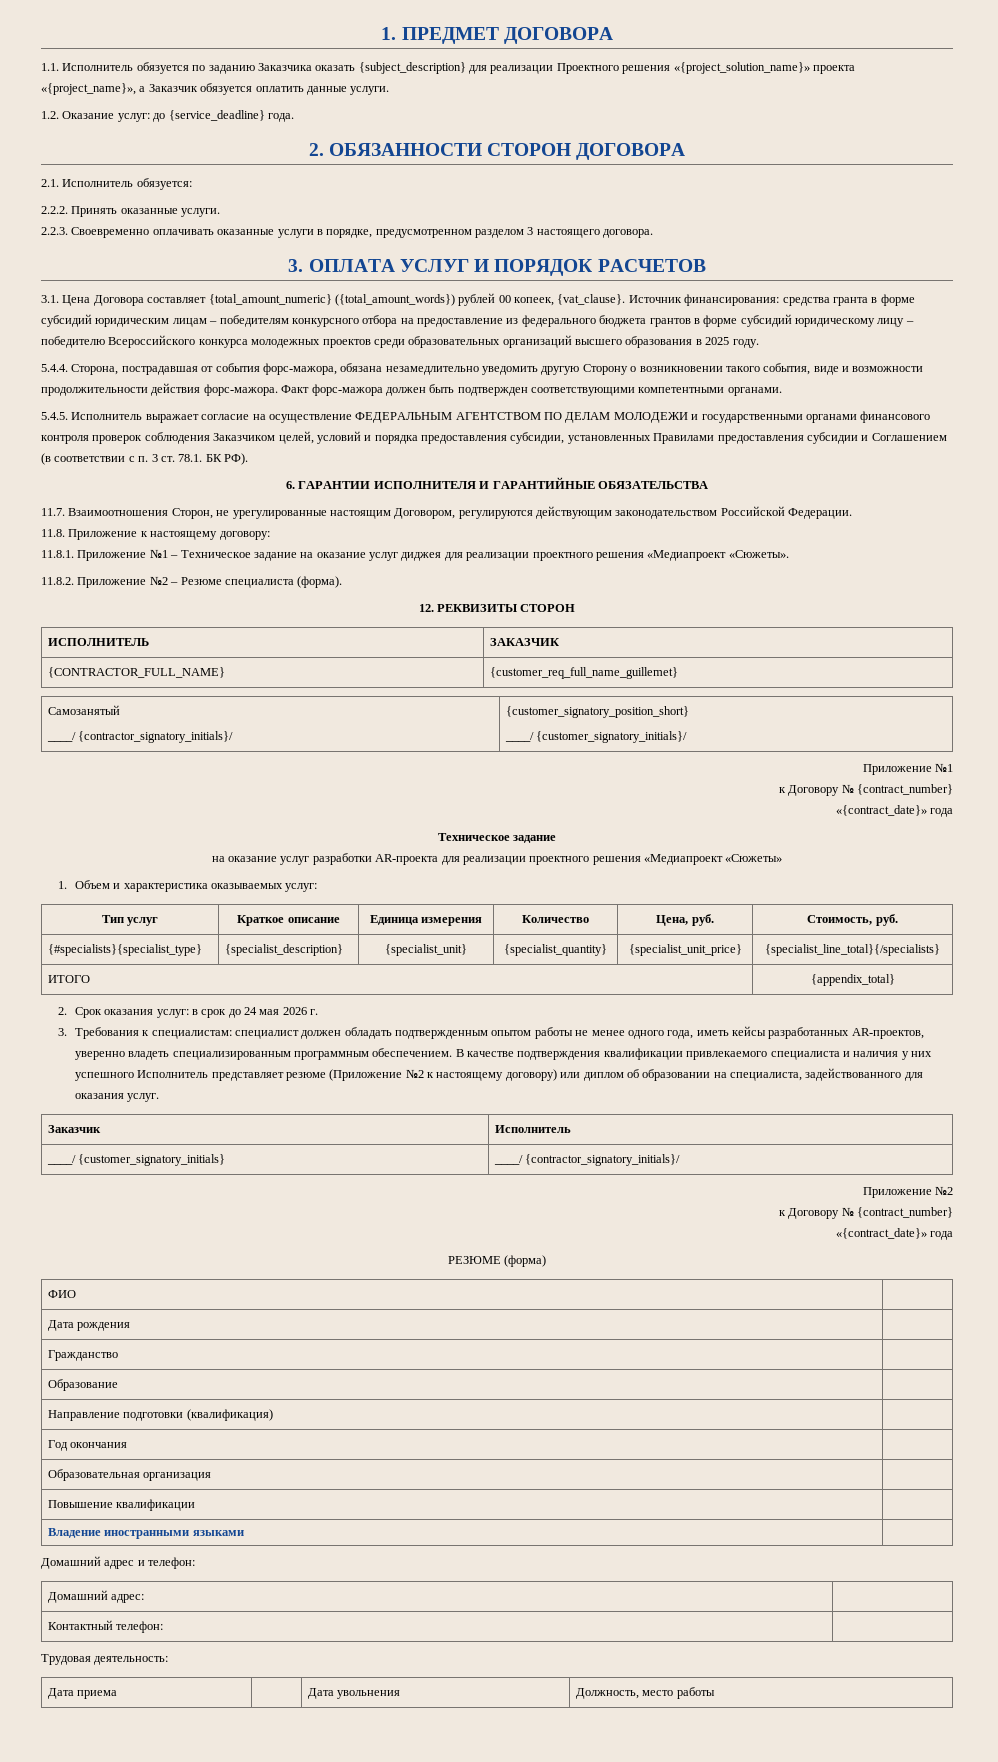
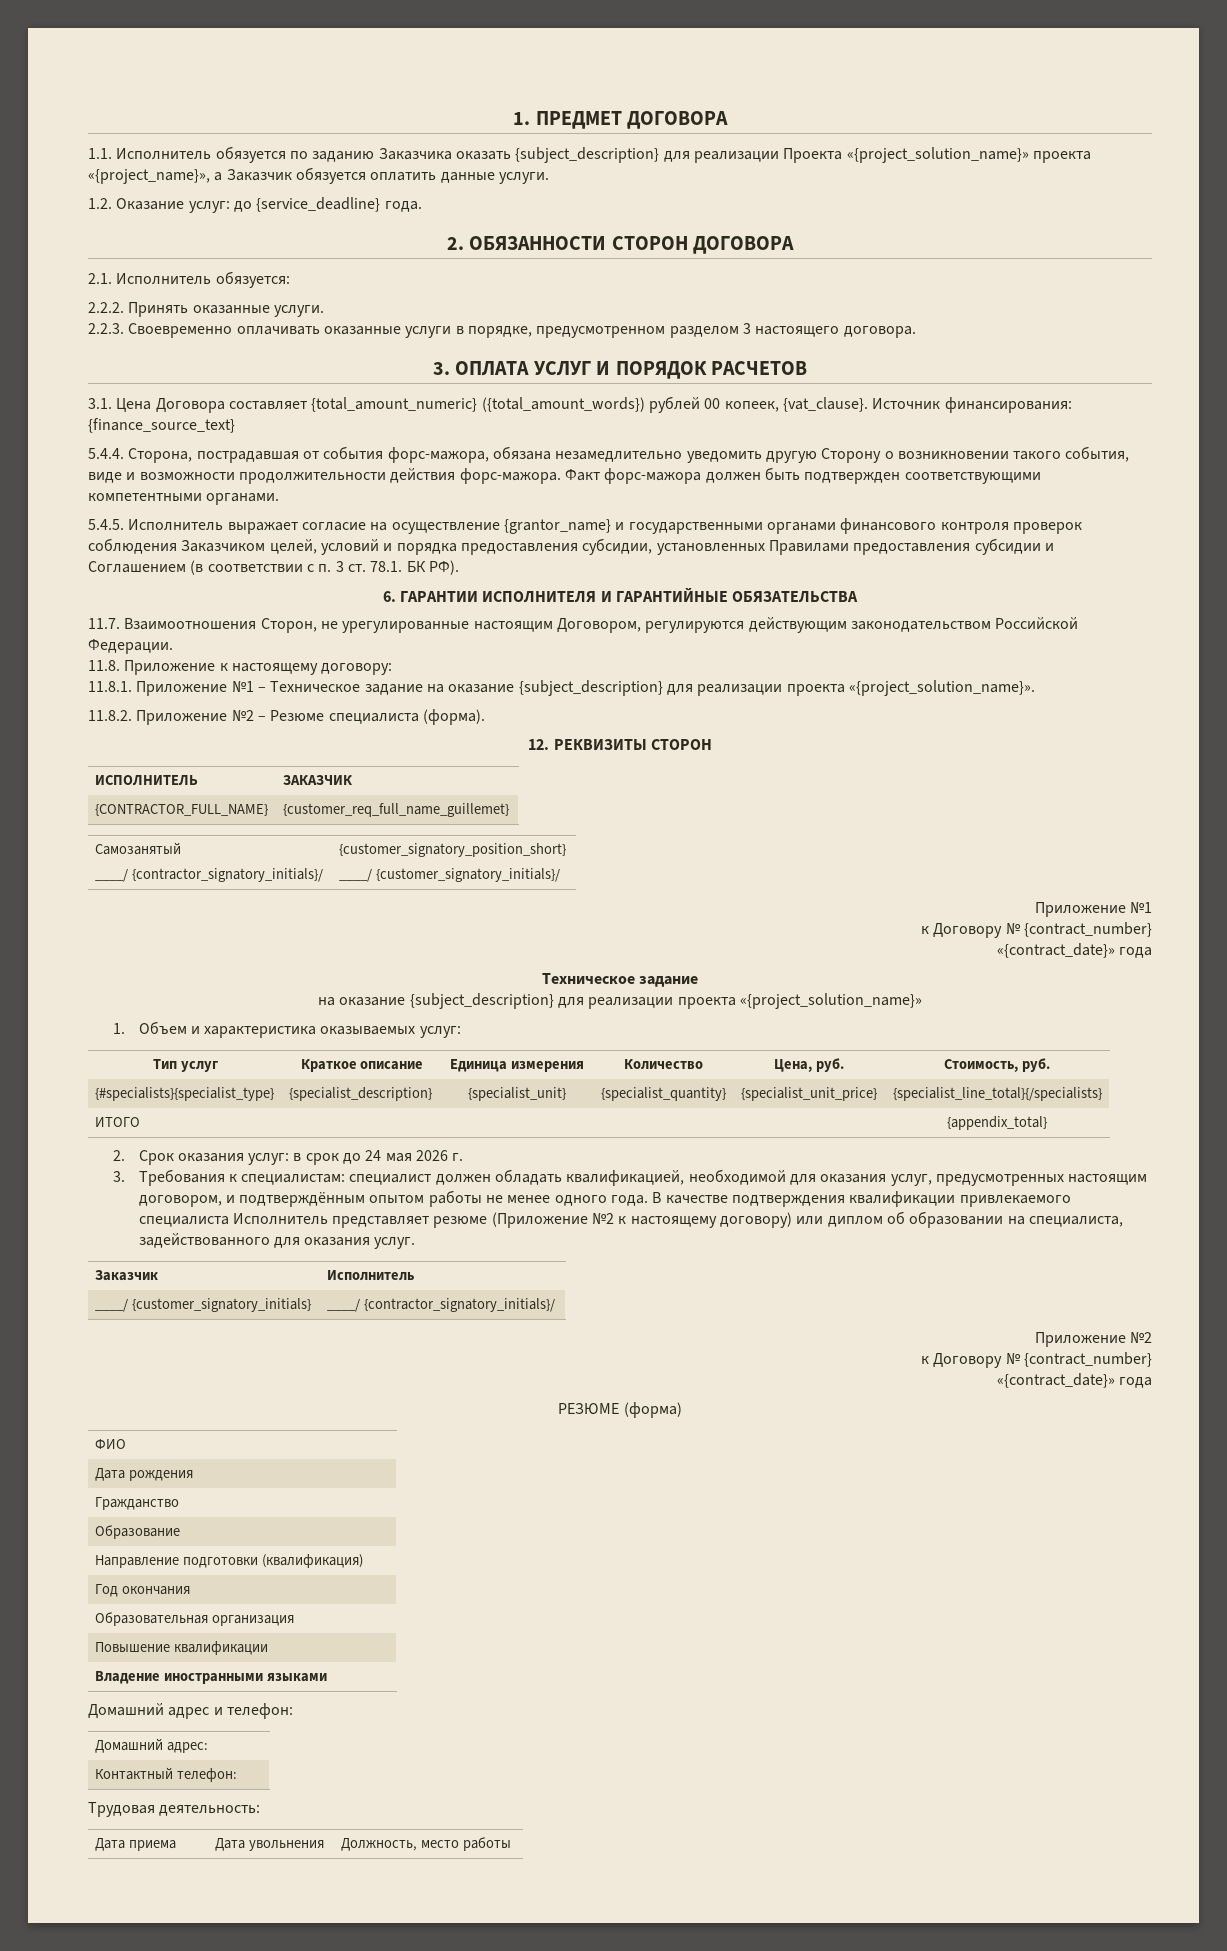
[556,63,671,74] Проектного решения -> [783,148,843,163] Проекта
[782,294,915,306] [41,314,914,327] [41,335,759,348] средства гранта в форме субсидий юридическим лицам – победителям конкурсного отбора на предоставление из федерального бюджета грантов в форме субсидий юридическому лицу – победителю Всероссийского конкурса молодежных проектов среди образовательных организаций высшего образования в 2025 году. -> [88,418,235,433] {finance_source_text}
[355,412,688,423] ФЕДЕРАЛЬНЫМ АГЕНТСТВОМ ПО ДЕЛАМ МОЛОДЕЖИ -> [503,519,611,534] {grantor_name}
[369,550,789,561] услуг диджея для реализации проектного решения «Медиапроект «Сюжеты». -> [518,680,1035,696] {subject_description} для реализации проекта «{project_solution_name}».
[280,853,783,865] услуг разработки AR-проекта для реализации проектного решения «Медиапроект «Сюжеты» -> [409,993,922,1009] {subject_description} для реализации проекта «{project_solution_name}»
[395,1030,489,1039] подтвержденным -> [566,1169,1148,1186] [138,1192,366,1207] квалификацией, необходимой для оказания услуг, предусмотренных настоящим договором, и подтверждённым
[667,1026,924,1039] [74,1048,453,1060] года, иметь кейсы разработанных AR-проектов, уверенно владеть специализированным программным обеспечением. -> [611,1195,649,1206] года.
[842,1051,933,1060] [74,1072,134,1081] и наличия у них успешного -> (229, 1221) none

